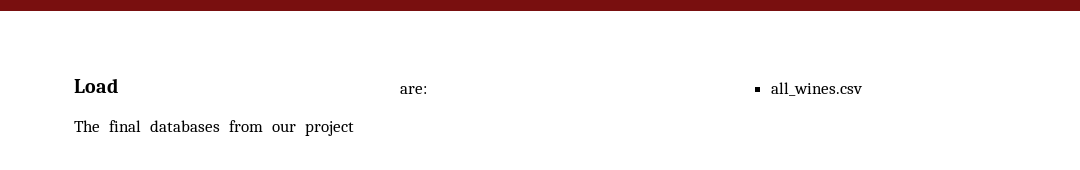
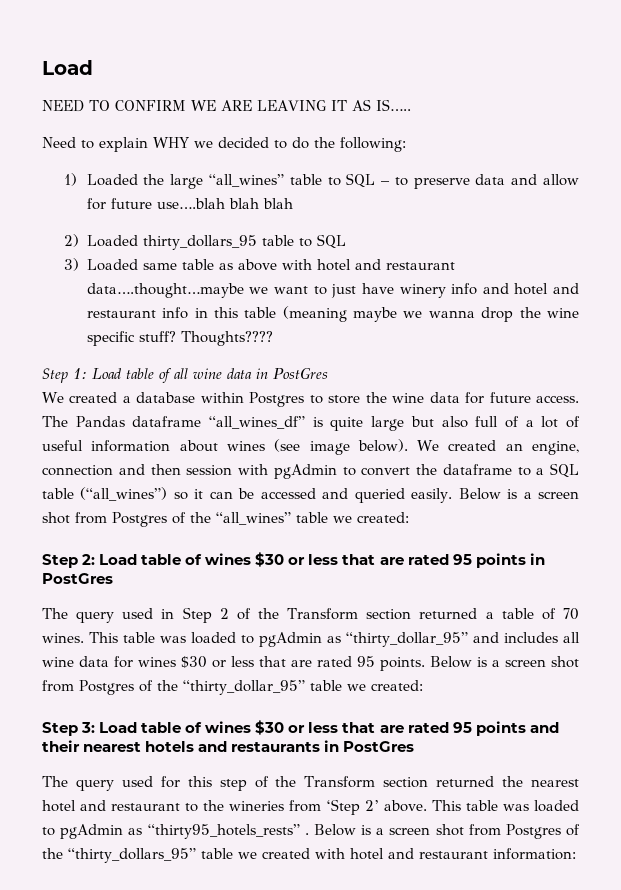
[74,120,354,136] [400,86,427,94] [770,82,863,96] The final databases from our project are: // all_wines.csv -> [42,99,411,112] [42,137,406,152] [64,173,579,189] [86,198,293,210] [64,234,346,250] [64,258,455,271] [86,283,579,298] [86,306,580,322] [86,331,273,346] [42,368,328,383] [42,392,579,407] [42,416,580,431] [42,439,579,455] [42,463,579,479] [42,487,579,503] [42,512,409,527] [42,552,545,568] [42,573,113,584] [42,607,580,623] [42,632,580,647] [42,656,579,671] [42,680,423,695] [42,720,559,736] [42,740,415,752] [42,776,579,791] [42,799,579,815] [42,824,581,839] [42,848,576,863] NEED TO CONFIRM WE ARE LEAVING IT AS IS….. // Need to explain WHY we decided to do the following: // 1) Loaded the large “all_wines” table to SQL – to preserve data and allow for future use….blah blah blah // 2) Loaded thirty_dollars_95 table to SQL // 3) Loaded same table as above with hotel and restaurant data….thought…maybe we want to just have winery info and hotel and restaurant info in this table (meaning maybe we wanna drop the wine specific stuff? Thoughts???? // Step 1: Load table of all wine data in PostGres // We created a database within Postgres to store the wine data for future access. The Pandas dataframe “all_wines_df” is quite large but also full of a lot of useful information about wines (see image below). We created an engine, connection and then session with pgAdmin to convert the dataframe to a SQL table (“all_wines”) so it can be accessed and queried easily. Below is a screen shot from Postgres of the “all_wines” table we created: // Step 2: Load table of wines $30 or less that are rated 95 points in PostGres // The query used in Step 2 of the Transform section returned a table of 70 wines. This table was loaded to pgAdmin as “thirty_dollar_95” and includes all wine data for wines $30 or less that are rated 95 points. Below is a screen shot from Postgres of the “thirty_dollar_95” table we created: // Step 3: Load table of wines $30 or less that are rated 95 points and their nearest hotels and restaurants in PostGres // The query used for this step of the Transform section returned the nearest hotel and restaurant to the wineries from ‘Step 2’ above. This table was loaded to pgAdmin as “thirty95_hotels_rests” . Below is a screen shot from Postgres of the “thirty_dollars_95” table we created with hotel and restaurant information:

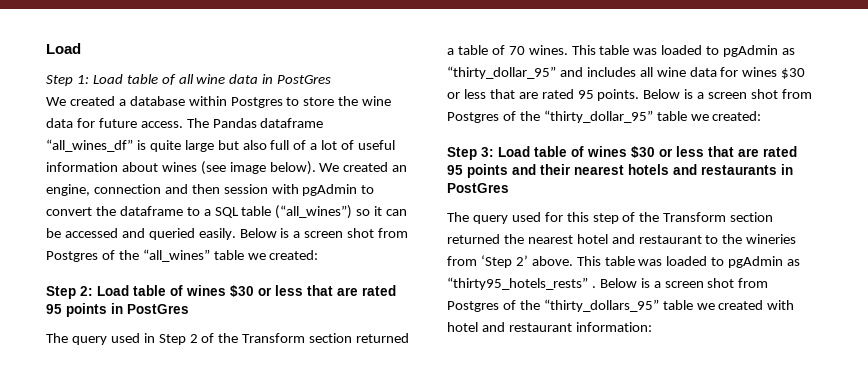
[42,60,93,75] [42,99,411,112] [42,137,406,152] [64,173,579,189] [86,198,293,210] [64,234,346,250] [64,258,455,271] [86,283,579,298] [86,306,580,322] [86,331,273,346] Load // NEED TO CONFIRM WE ARE LEAVING IT AS IS….. // Need to explain WHY we decided to do the following: // 1) Loaded the large “all_wines” table to SQL – to preserve data and allow for future use….blah blah blah // 2) Loaded thirty_dollars_95 table to SQL // 3) Loaded same table as above with hotel and restaurant data….thought…maybe we want to just have winery info and hotel and restaurant info in this table (meaning maybe we wanna drop the wine specific stuff? Thoughts???? -> [46,43,81,54] Load

